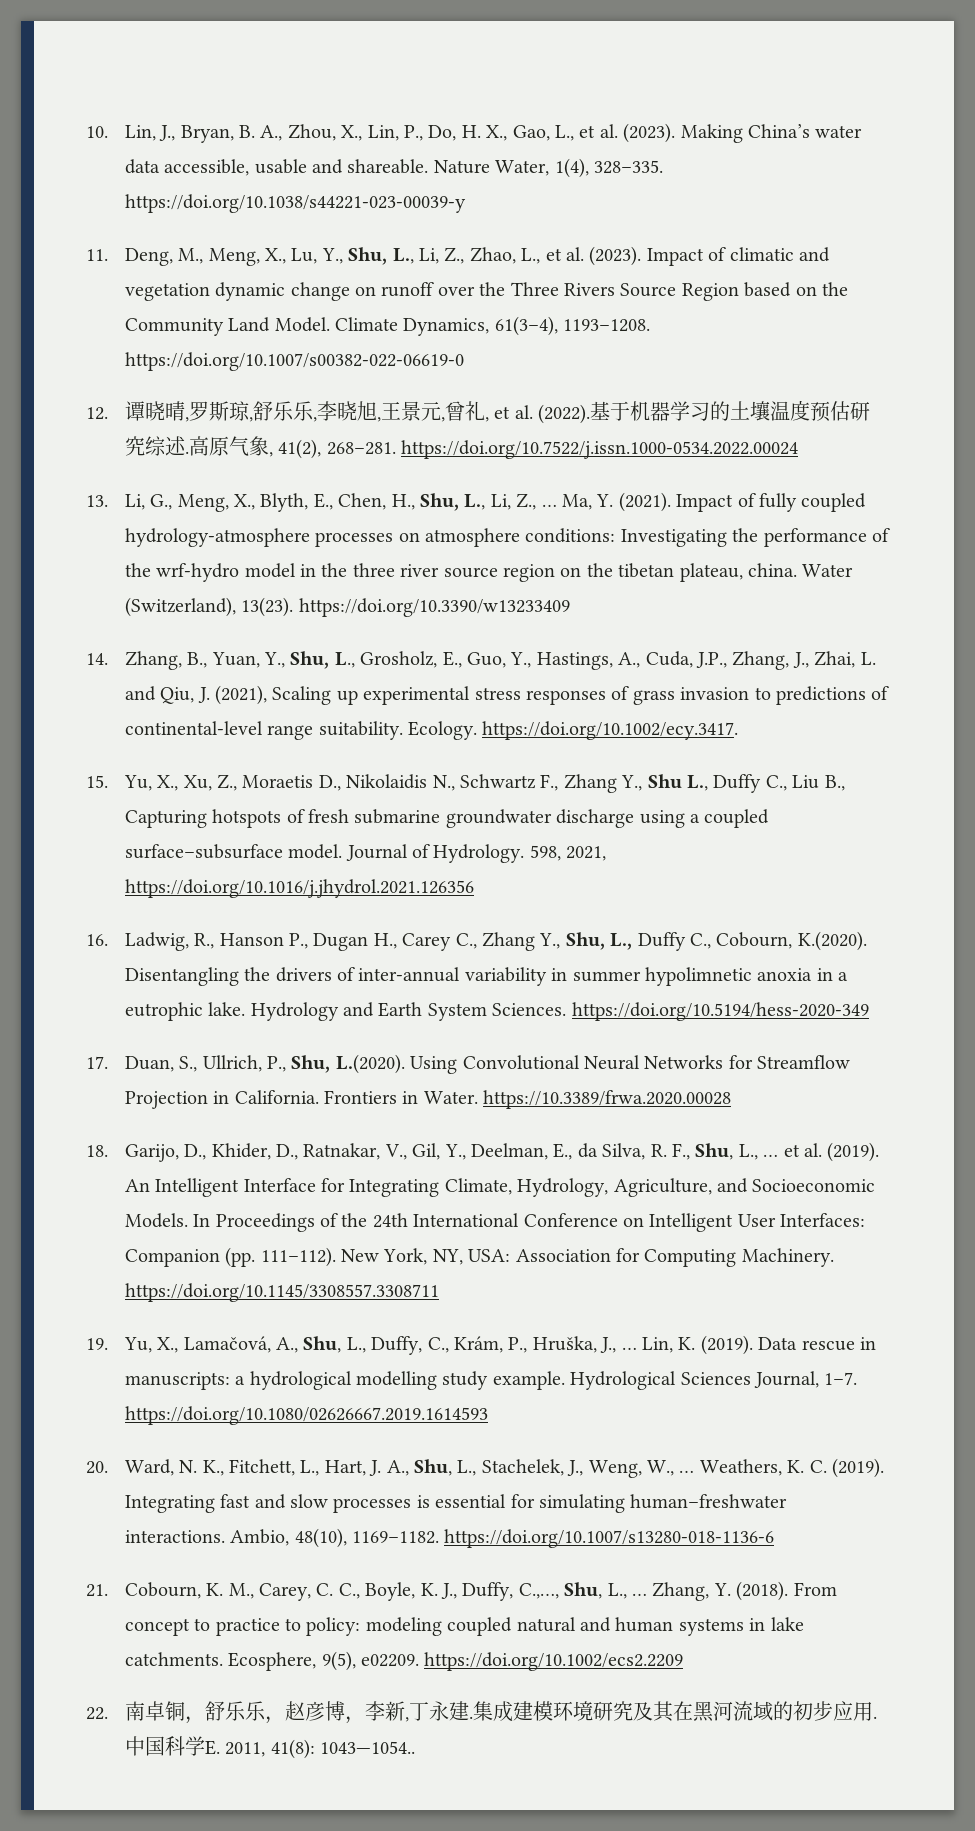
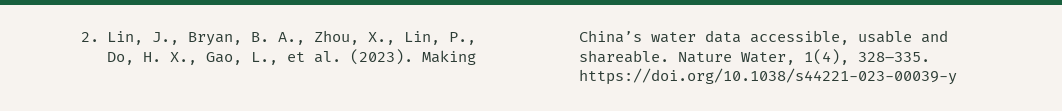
[86,126,108,138] 10. -> [81,32,99,42] 2.
[86,246,830,266] [124,282,848,301] [124,316,651,336] [124,352,464,371] [86,400,870,424] [124,436,798,459] [86,492,867,512] [124,528,890,547] [124,563,854,582] [124,597,570,617] [86,651,876,670] [124,685,890,705] [124,721,739,740] [86,774,845,793] [124,809,770,828] [124,844,607,863] [124,879,474,898] [86,931,867,951] [124,967,849,986] [124,1002,869,1021] [86,1054,851,1074] [124,1090,732,1109] [86,1142,880,1162] [124,1178,876,1197] [124,1213,866,1232] [124,1247,834,1267] [124,1283,439,1302] [86,1335,876,1355] [124,1371,858,1390] [124,1406,488,1425] [86,1458,884,1478] [124,1494,788,1513] [124,1528,775,1548] [86,1581,837,1601] [124,1617,804,1636] [124,1651,684,1671] [86,1701,877,1724] [124,1736,415,1759] // 11. Deng, M., Meng, X., Lu, Y., Shu, L., Li, Z., Zhao, L., et al. (2023). Impact of climatic and vegetation dynamic change on runoff over the Three Rivers Source Region based on the Community Land Model. Climate Dynamics, 61(3–4), 1193–1208. https://doi.org/10.1007/s00382-022-06619-0 // 12.谭晓晴,罗斯琼,舒乐乐,李晓旭,王景元,曾礼, et al. (2022).基于机器学习的土壤温度预估研究综述.高原气象, 41(2), 268–281. https://doi.org/10.7522/j.issn.1000-0534.2022.00024 // 13. Li, G., Meng, X., Blyth, E., Chen, H., Shu, L., Li, Z., … Ma, Y. (2021). Impact of fully coupled hydrology-atmosphere processes on atmosphere conditions: Investigating the performance of the wrf-hydro model in the three river source region on the tibetan plateau, china. Water (Switzerland), 13(23). https://doi.org/10.3390/w13233409 // 14. Zhang, B., Yuan, Y., Shu, L., Grosholz, E., Guo, Y., Hastings, A., Cuda, J.P., Zhang, J., Zhai, L. and Qiu, J. (2021), Scaling up experimental stress responses of grass invasion to predictions of continental-level range suitability. Ecology. https://doi.org/10.1002/ecy.3417. // 15. Yu, X., Xu, Z., Moraetis D., Nikolaidis N., Schwartz F., Zhang Y., Shu L., Duffy C., Liu B., Capturing hotspots of fresh submarine groundwater discharge using a coupled surface–subsurface model. Journal of Hydrology. 598, 2021, https://doi.org/10.1016/j.jhydrol.2021.126356 // 16. Ladwig, R., Hanson P., Dugan H., Carey C., Zhang Y., Shu, L., Duffy C., Cobourn, K.(2020). Disentangling the drivers of inter-annual variability in summer hypolimnetic anoxia in a eutrophic lake. Hydrology and Earth System Sciences. https://doi.org/10.5194/hess-2020-349 // 17. Duan, S., Ullrich, P., Shu, L.(2020). Using Convolutional Neural Networks for Streamflow Projection in California. Frontiers in Water. https://10.3389/frwa.2020.00028 // 18. Garijo, D., Khider, D., Ratnakar, V., Gil, Y., Deelman, E., da Silva, R. F., Shu, L., … et al. (2019). An Intelligent Interface for Integrating Climate, Hydrology, Agriculture, and Socioeconomic Models. In Proceedings of the 24th International Conference on Intelligent User Interfaces: Companion (pp. 111–112). New York, NY, USA: Association for Computing Machinery. https://doi.org/10.1145/3308557.3308711 // 19. Yu, X., Lamačová, A., Shu, L., Duffy, C., Krám, P., Hruška, J., … Lin, K. (2019). Data rescue in manuscripts: a hydrological modelling study example. Hydrological Sciences Journal, 1–7. https://doi.org/10.1080/02626667.2019.1614593 // 20. Ward, N. K., Fitchett, L., Hart, J. A., Shu, L., Stachelek, J., Weng, W., … Weathers, K. C. (2019). Integrating fast and slow processes is essential for simulating human–freshwater interactions. Ambio, 48(10), 1169–1182. https://doi.org/10.1007/s13280-018-1136-6 // 21. Cobourn, K. M., Carey, C. C., Boyle, K. J., Duffy, C.,…, Shu, L., … Zhang, Y. (2018). From concept to practice to policy: modeling coupled natural and human systems in lake catchments. Ecosphere, 9(5), e02209. https://doi.org/10.1002/ecs2.2209 // 22.南卓铜，舒乐乐，赵彦博，李新,丁永建.集成建模环境研究及其在黑河流域的初步应用.中国科学E. 2011, 41(8): 1043—1054.. -> (957, 76) none

